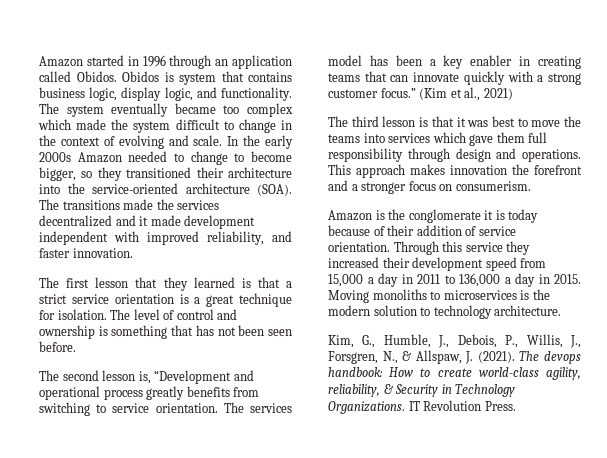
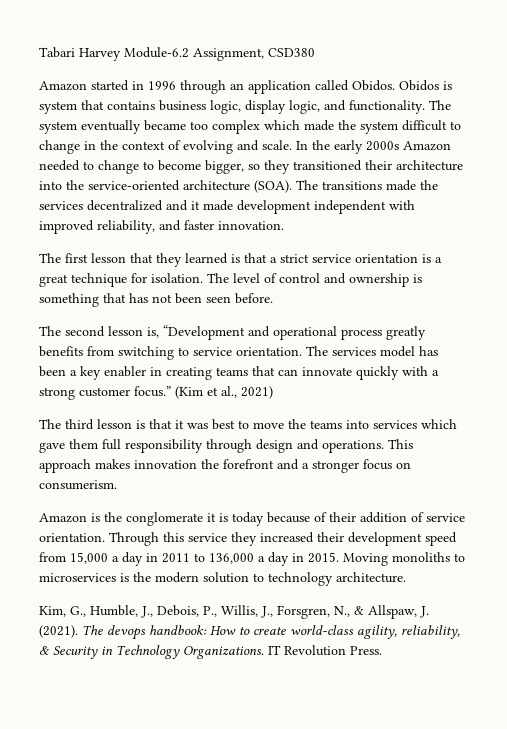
(39, 61) none -> [39,47,315,61] Tabari Harvey Module-6.2 Assignment, CSD380 //

